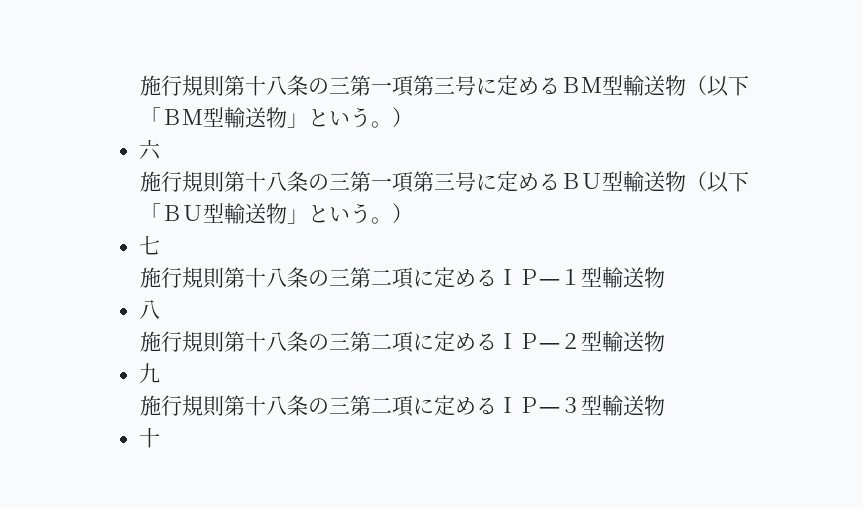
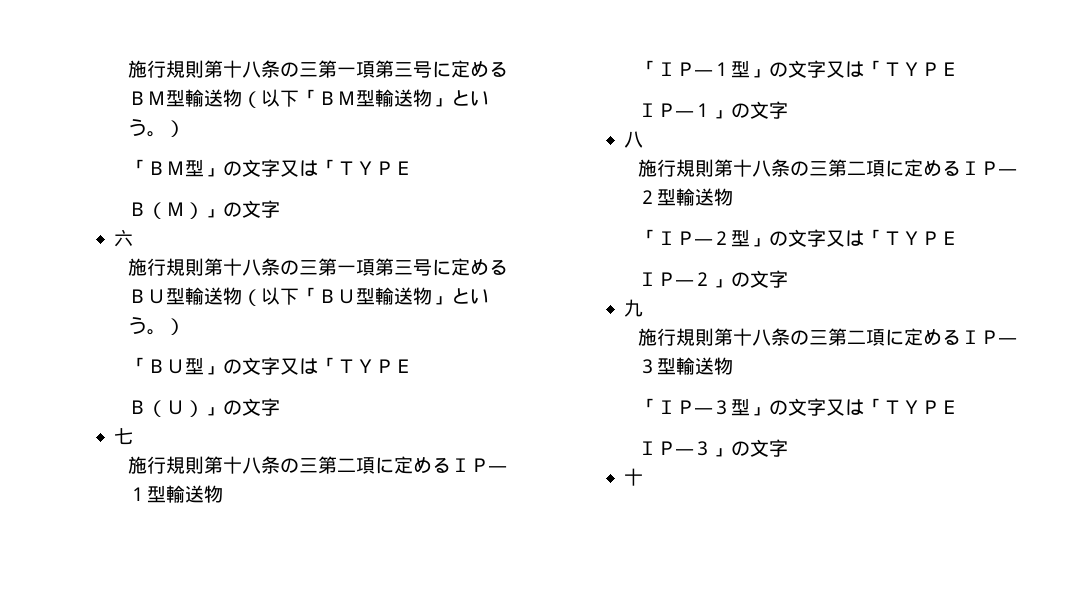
(414, 117) none -> [127,159,413,177] [127,200,280,219] // 「ＢＭ型」の文字又は「ＴＹＰＥ // Ｂ（Ｍ）」の文字
(414, 213) none -> [127,357,413,375] [127,398,280,417] // 「ＢＵ型」の文字又は「ＴＹＰＥ // Ｂ（Ｕ）」の文字
(666, 277) none -> [637,60,959,78] [637,101,788,119] // 「ＩＰ―１型」の文字又は「ＴＹＰＥ // ＩＰ―１」の文字
(666, 341) none -> [637,229,959,247] [637,270,788,288] // 「ＩＰ―２型」の文字又は「ＴＹＰＥ // ＩＰ―２」の文字
(666, 405) none -> [637,398,959,416] [637,439,788,457] // 「ＩＰ―３型」の文字又は「ＴＹＰＥ // ＩＰ―３」の文字

